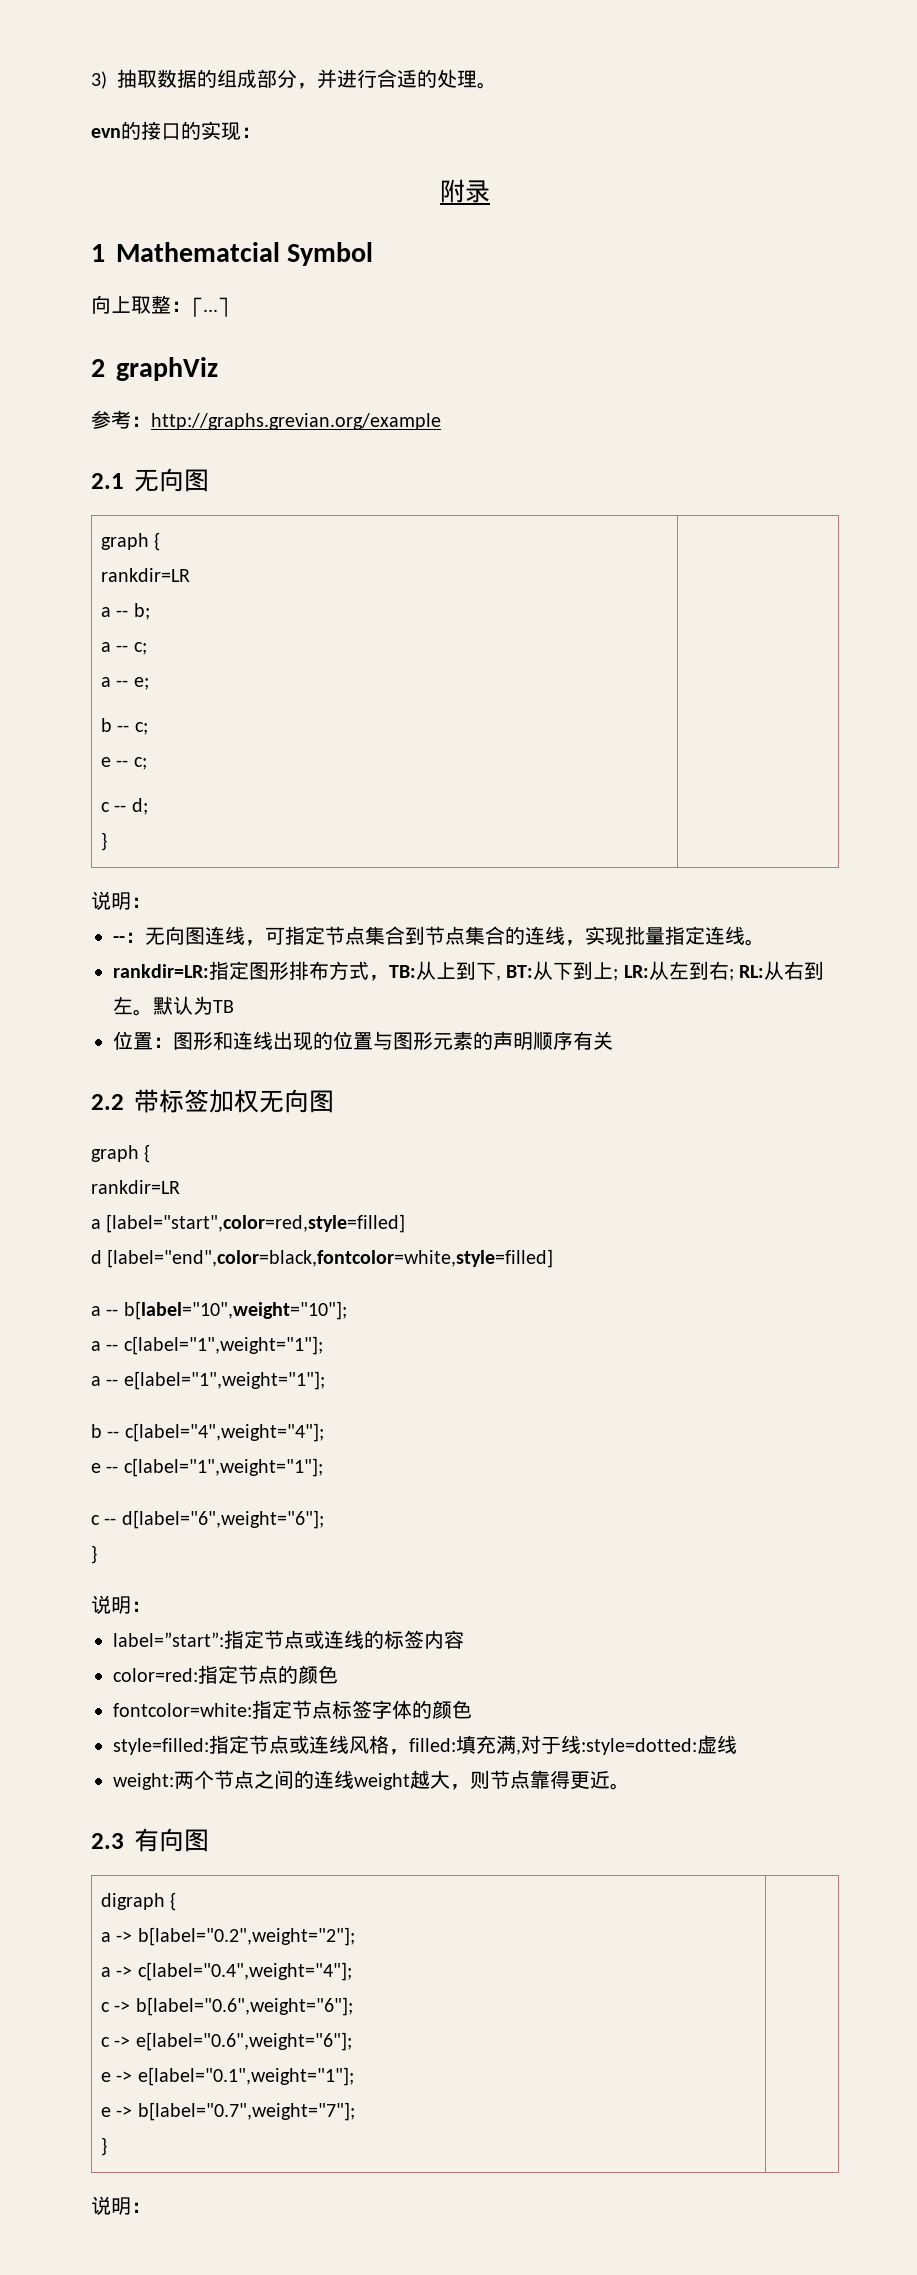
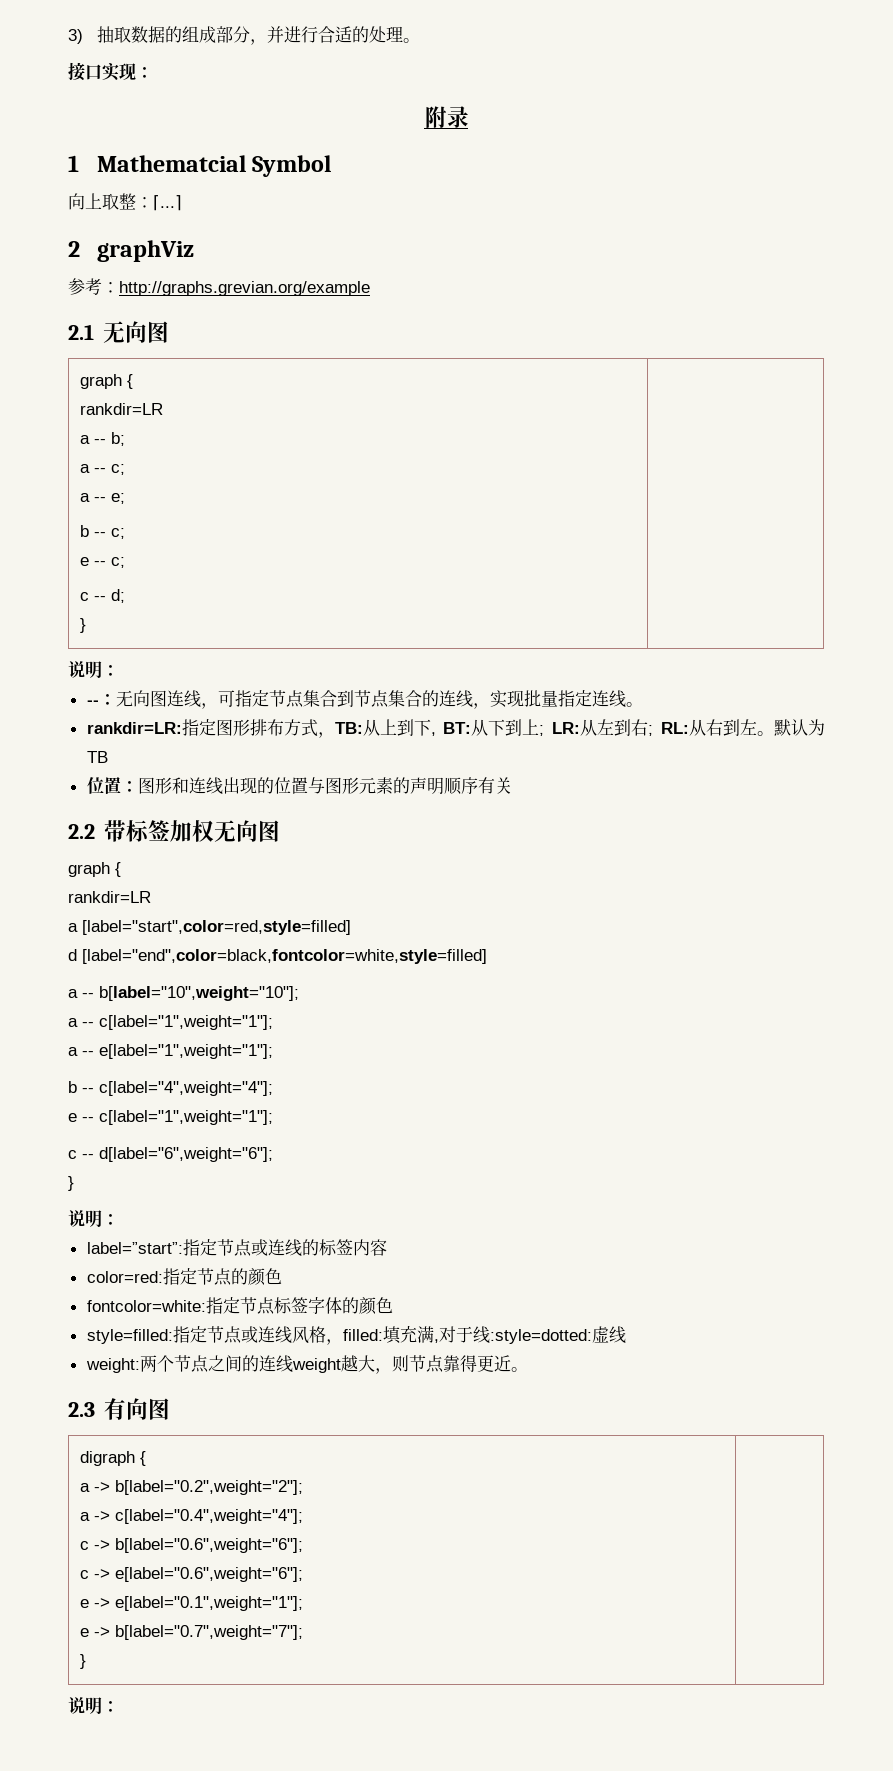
[91,121,201,140] evn的接口的 -> [68,62,102,81] 接口

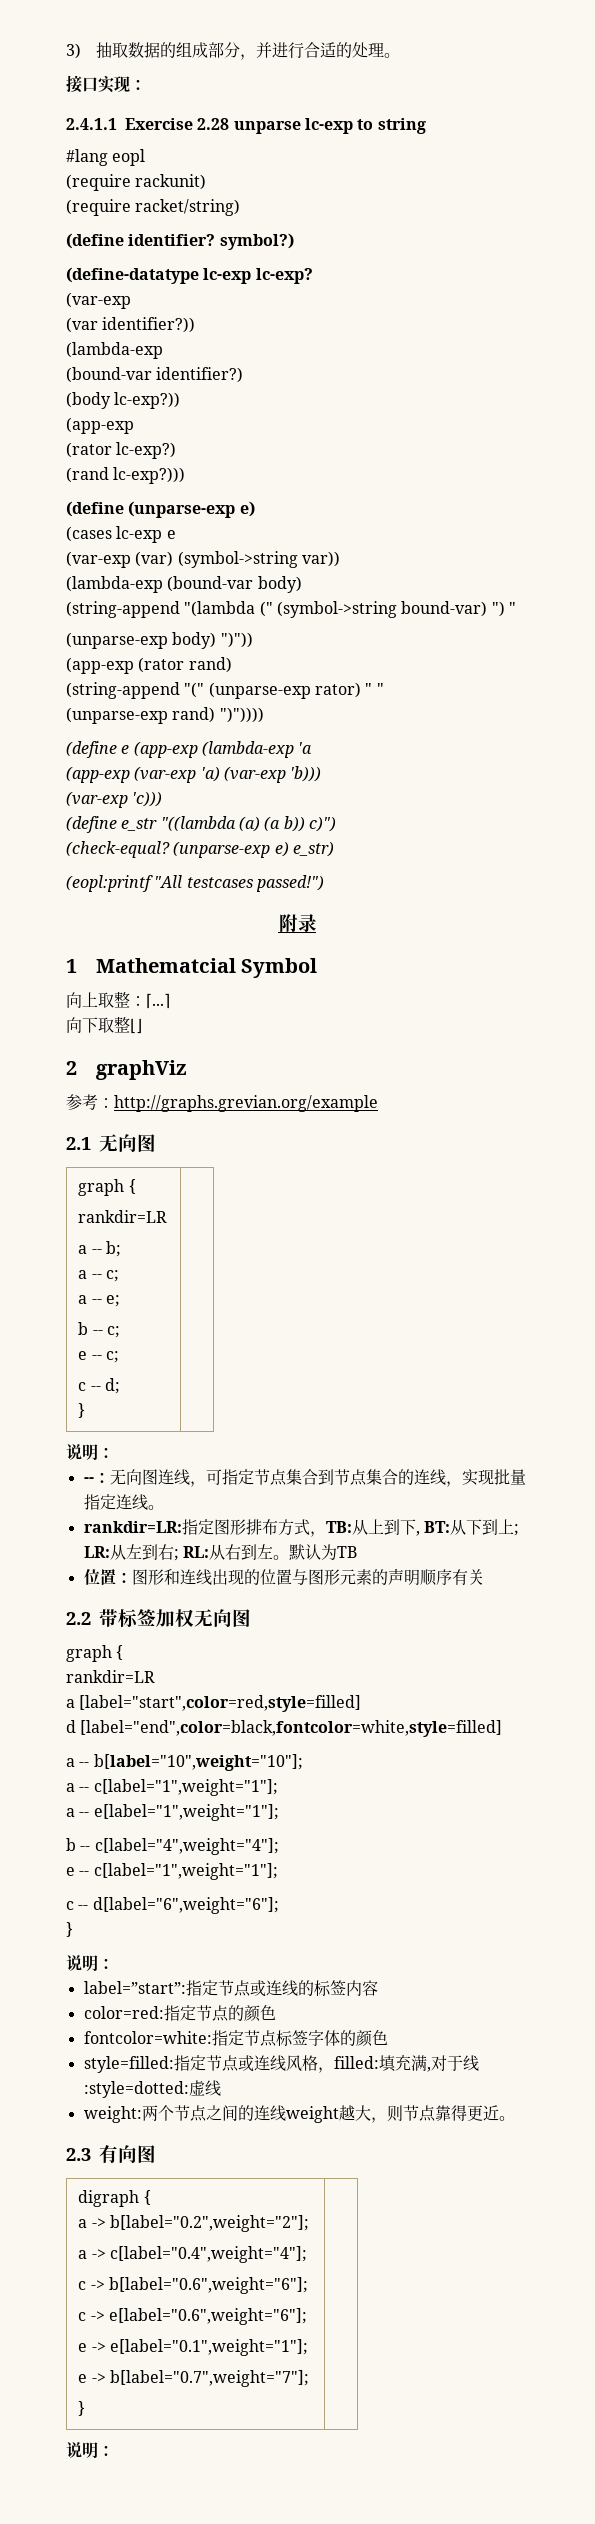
(153, 72) none -> [66,118,426,134] [66,149,146,166] [66,174,207,191] [66,199,241,216] [66,233,294,250] [66,267,313,284] [66,292,131,309] [66,317,196,333] [66,342,163,359] [66,367,244,383] [66,392,181,409] [66,417,134,434] [66,442,177,459] [66,467,186,484] [66,501,255,518] [66,526,176,543] [66,551,340,568] [66,576,302,593] [66,601,516,618] [66,632,253,649] [66,657,232,674] [66,682,384,699] [66,707,264,724] [66,741,313,758] [66,766,322,783] [66,791,163,808] [66,816,336,833] [66,841,334,858] [66,875,324,892] // 2.4.1.1 Exercise 2.28 unparse lc-exp to string // #lang eopl // (require rackunit) // (require racket/string) // (define identifier? symbol?) // (define-datatype lc-exp lc-exp? // (var-exp // (var identifier?)) // (lambda-exp // (bound-var identifier?) // (body lc-exp?)) // (app-exp // (rator lc-exp?) // (rand lc-exp?))) // (define (unparse-exp e) // (cases lc-exp e // (var-exp (var) (symbol->string var)) // (lambda-exp (bound-var body) // (string-append "(lambda (" (symbol->string bound-var) ") " // (unparse-exp body) ")")) // (app-exp (rator rand) // (string-append "(" (unparse-exp rator) " " // (unparse-exp rand) ")")))) // (define e (app-exp (lambda-exp 'a // (app-exp (var-exp 'a) (var-exp 'b))) // (var-exp 'c))) // (define e_str "((lambda (a) (a b)) c)") // (check-equal? (unparse-exp e) e_str) // (eopl:printf "All testcases passed!")
(182, 203) none -> [66,1016,142,1034] // 向下取整⌊⌋

